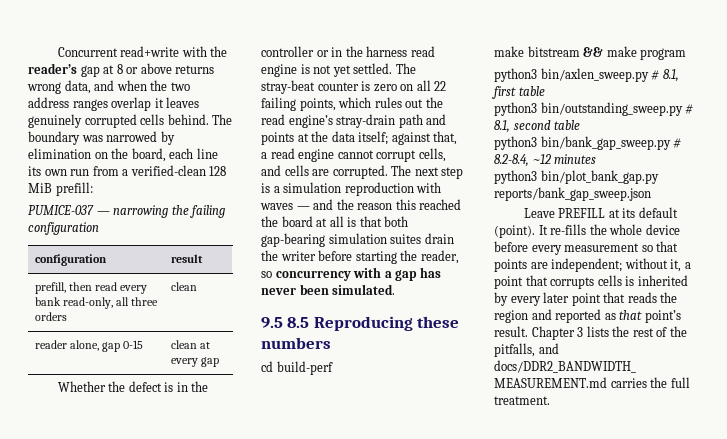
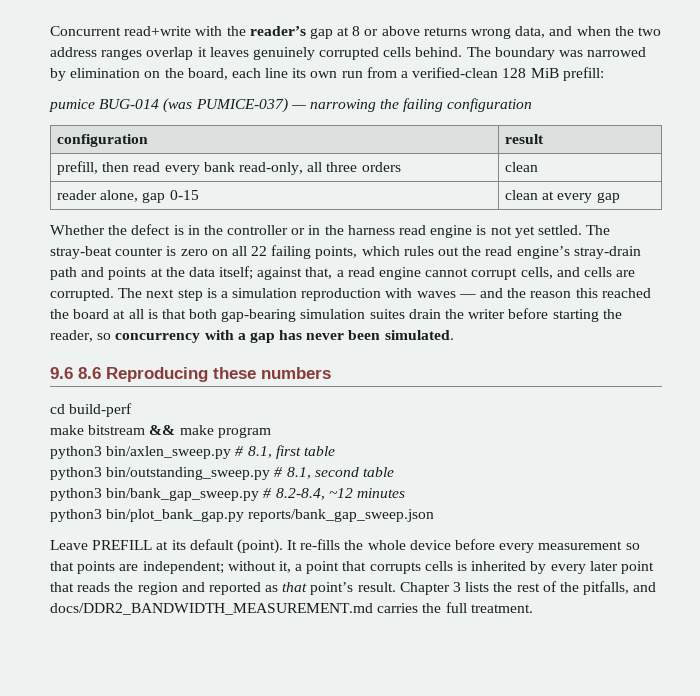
[28,205,94,215] PUMICE-037 -> [49,98,288,113] pumice BUG-014 (was PUMICE-037)
[261,317,310,328] 9.5 8.5 -> [50,367,101,379] 9.6 8.6

